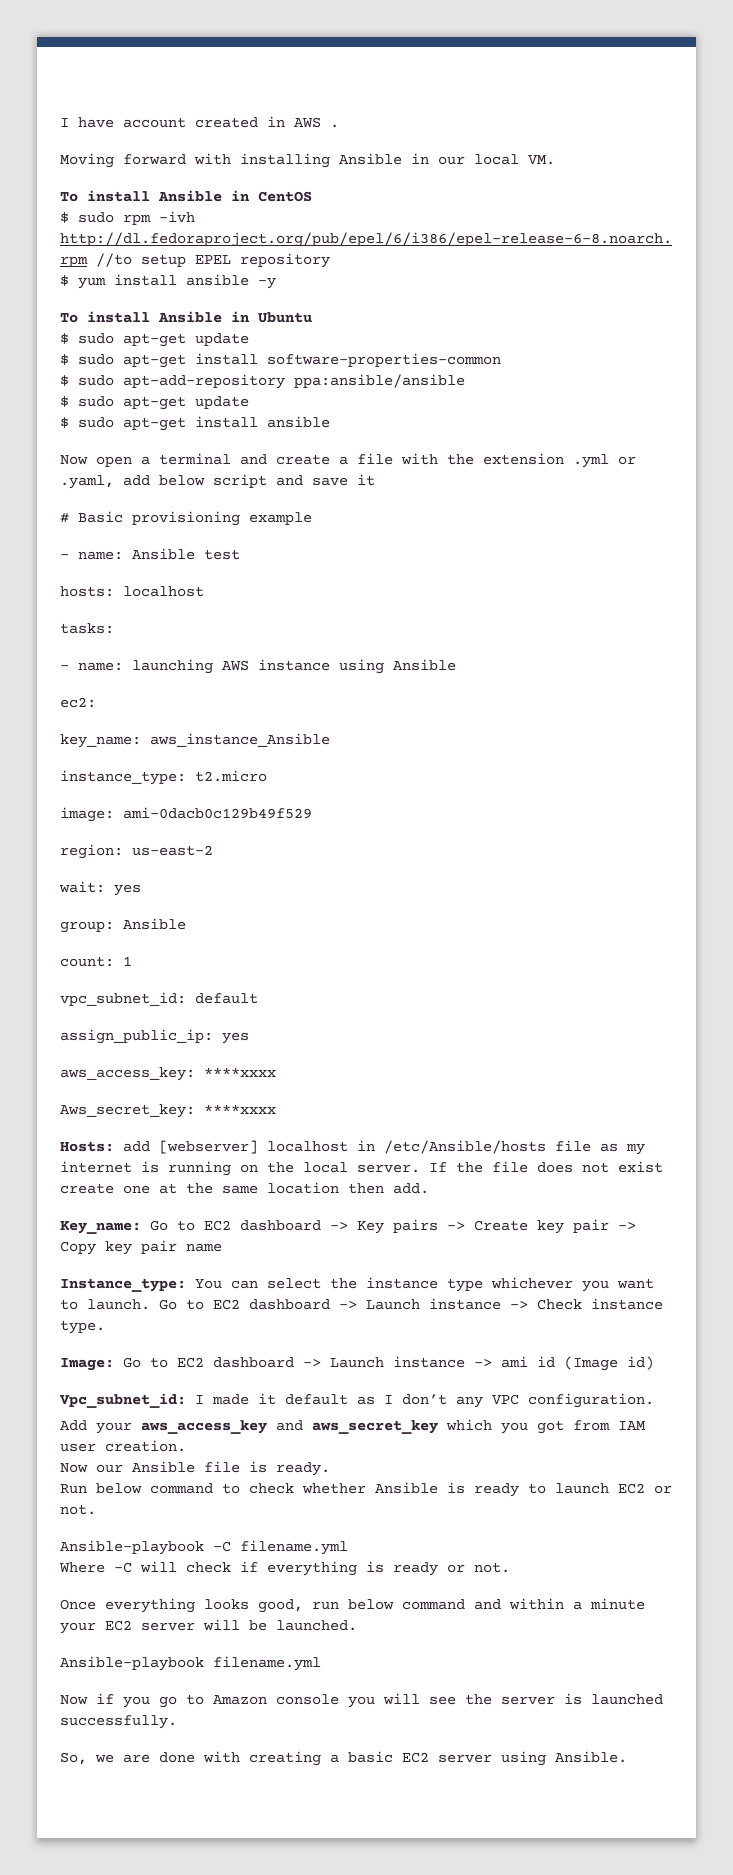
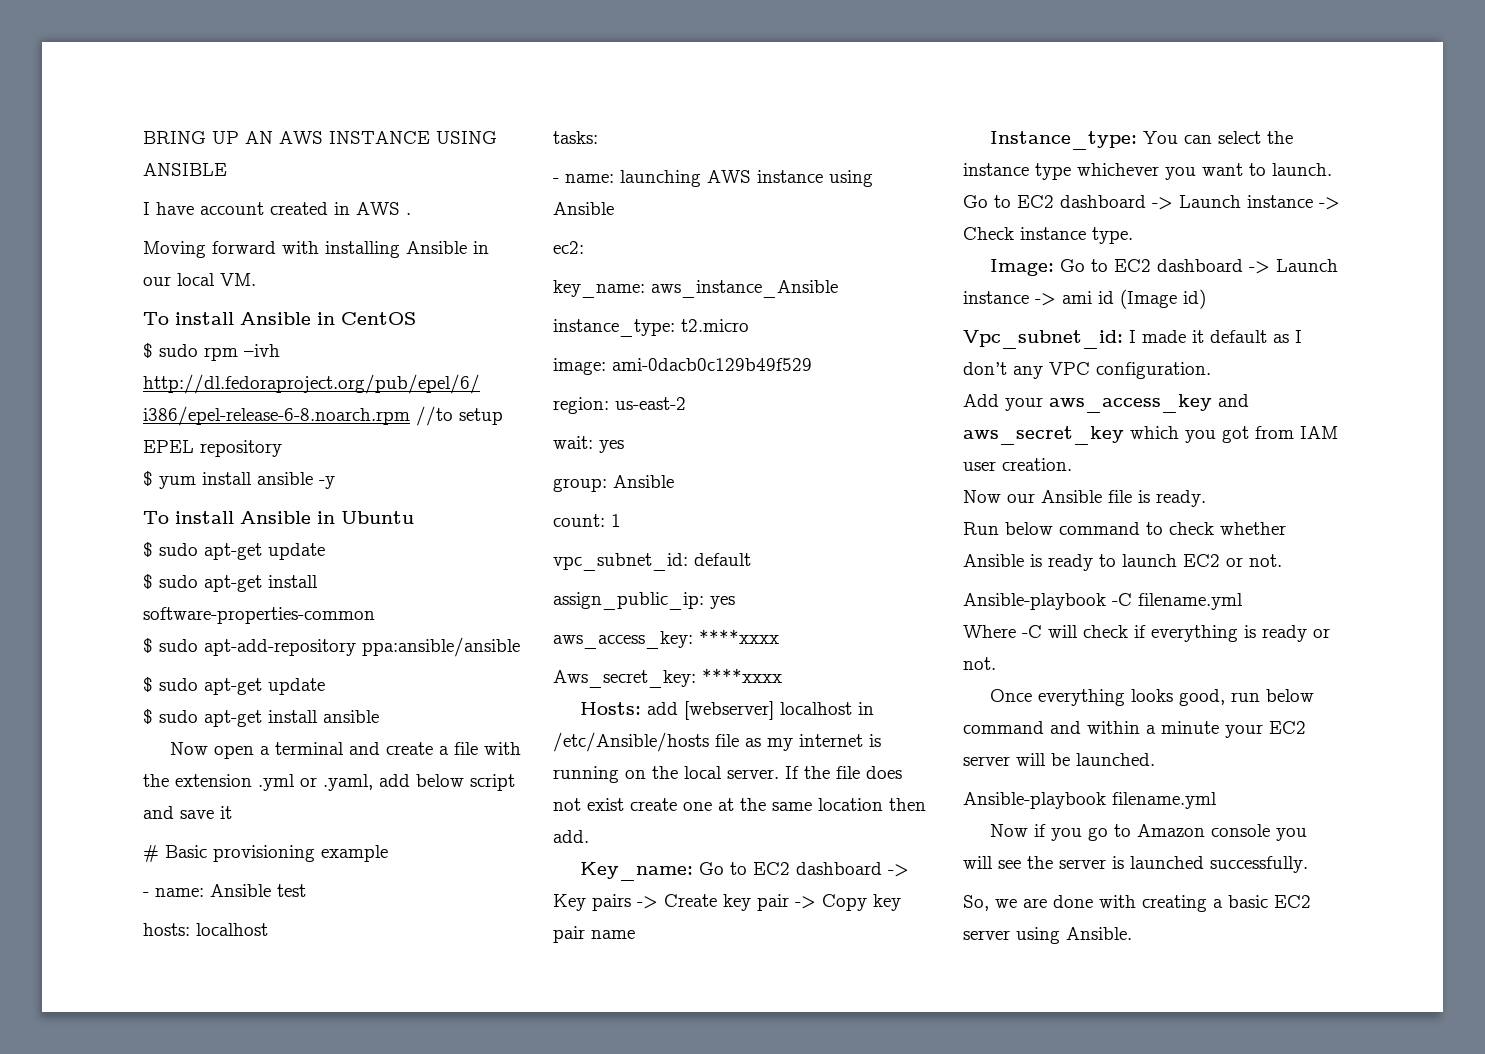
(60, 122) none -> [143,131,497,144] [143,163,227,176] BRING UP AN AWS INSTANCE USING ANSIBLE //

